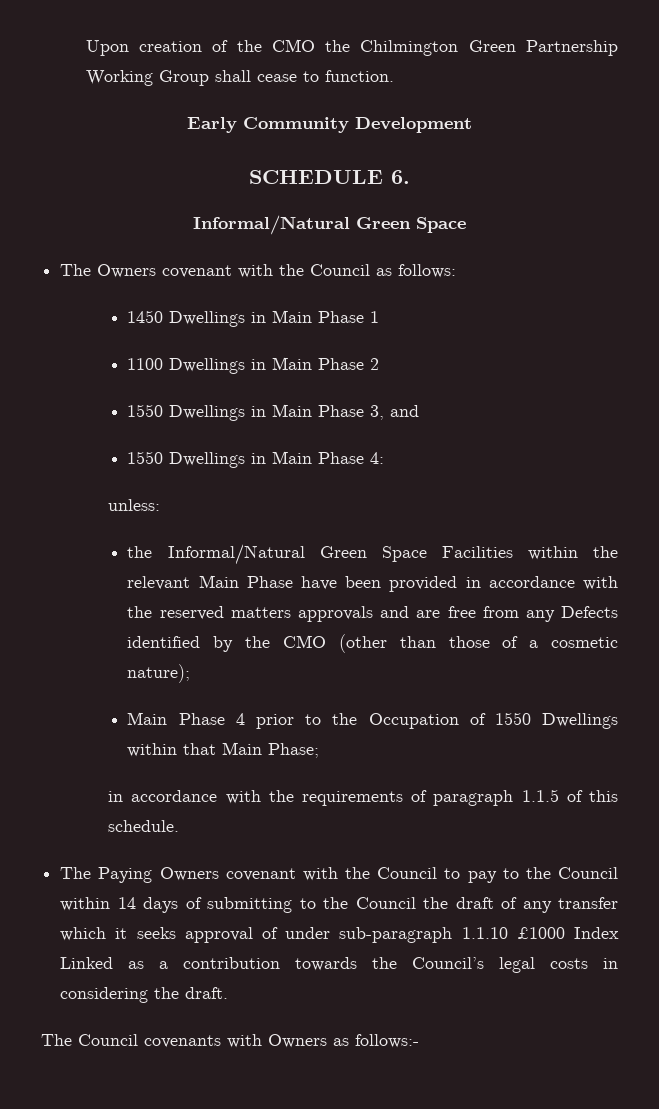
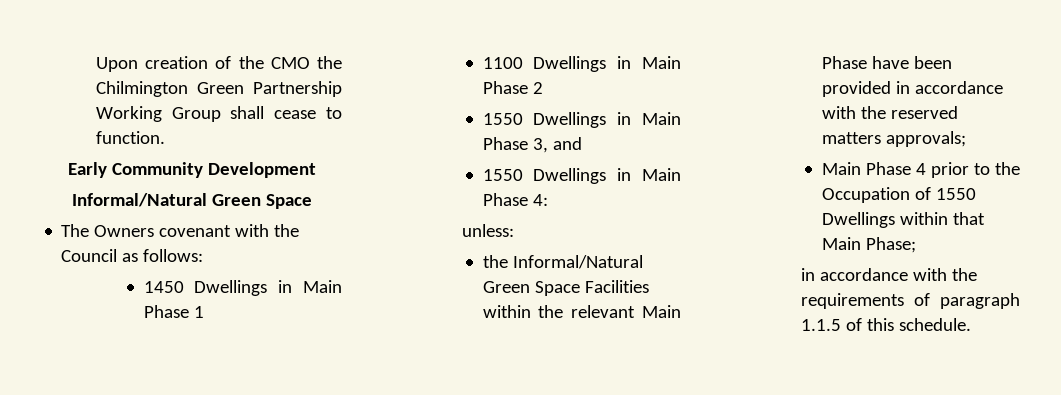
[249,170,410,184] // SCHEDULE 6. -> (316, 170) none
[297,606,618,622] [127,634,618,653] [127,664,191,683] approvals and are free from any Defects identified by the CMO (other than those of a cosmetic nature); -> [885,131,966,147] approvals;
[60,867,619,883] [60,897,619,913] [60,927,620,943] [60,957,618,973] [60,987,229,1003] [41,1034,419,1048] // The Paying Owners covenant with the Council to pay to the Council within 14 days of submitting to the Council the draft of any transfer which it seeks approval of under sub-paragraph 1.1.10 £1000 Index Linked as a contribution towards the Council’s legal costs in considering the draft. // The Council covenants with Owners as follows:- -> (972, 324) none

